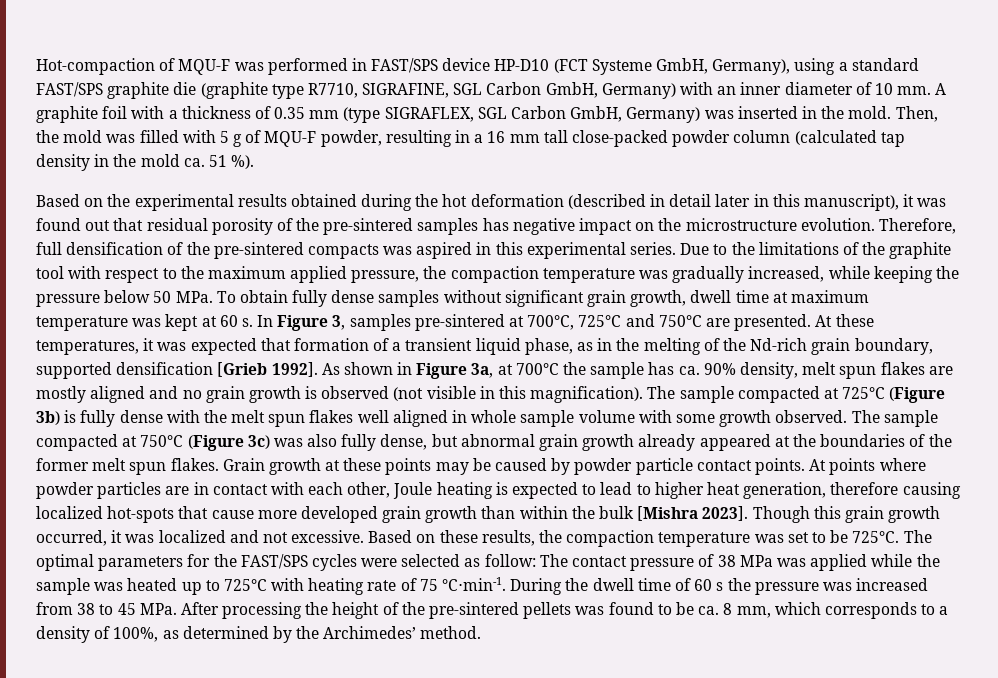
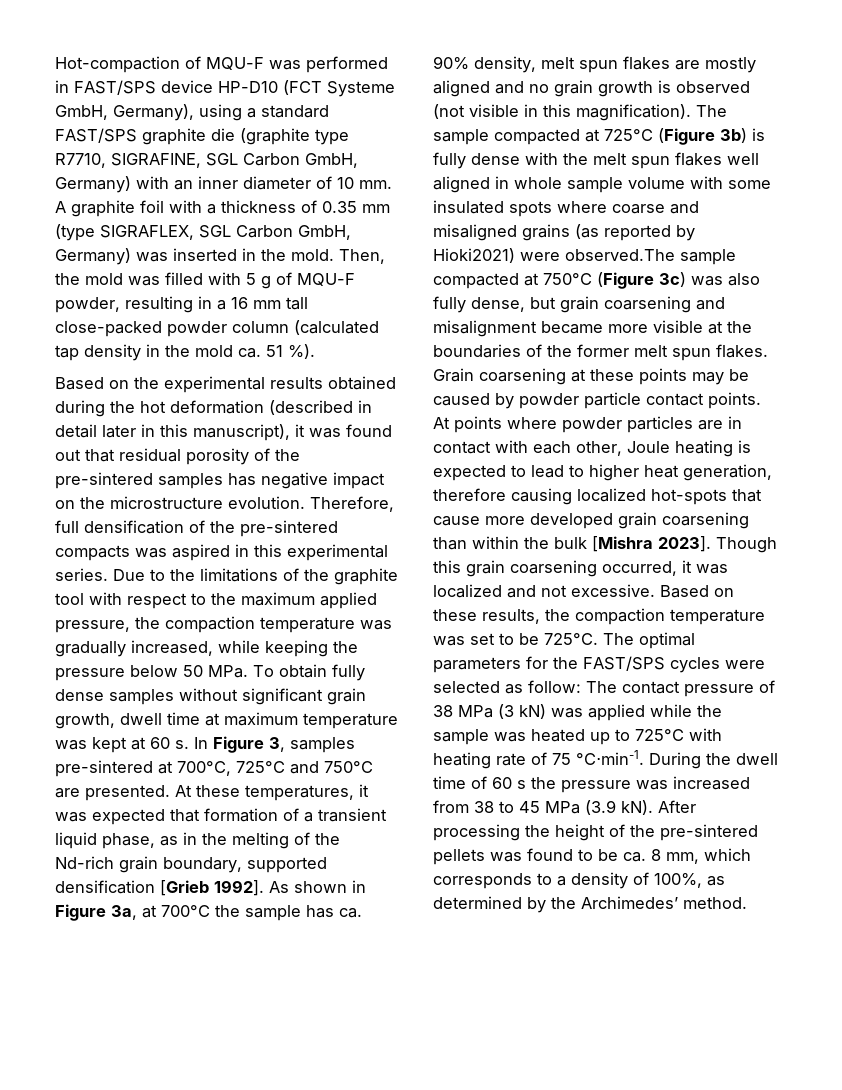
[719,410,880,427] growth observed. The -> [433,200,699,217] [433,224,695,241] [433,248,675,263] insulated spots where coarse and misaligned grains (as reported by Hioki2021) were observed.The
[460,434,771,451] abnormal grain growth already appeared -> [560,296,725,313] [433,320,703,337] grain coarsening and misalignment became more visible
[268,458,321,475] growth -> [479,368,566,385] coarsening
[425,506,478,523] growth -> [662,512,749,529] coarsening
[888,506,941,523] growth -> [510,560,597,577] coarsening
(773, 561) none -> [498,704,546,719] (3 kN)
[139,603,177,615] MPa. -> [545,800,653,815] MPa (3.9 kN).

